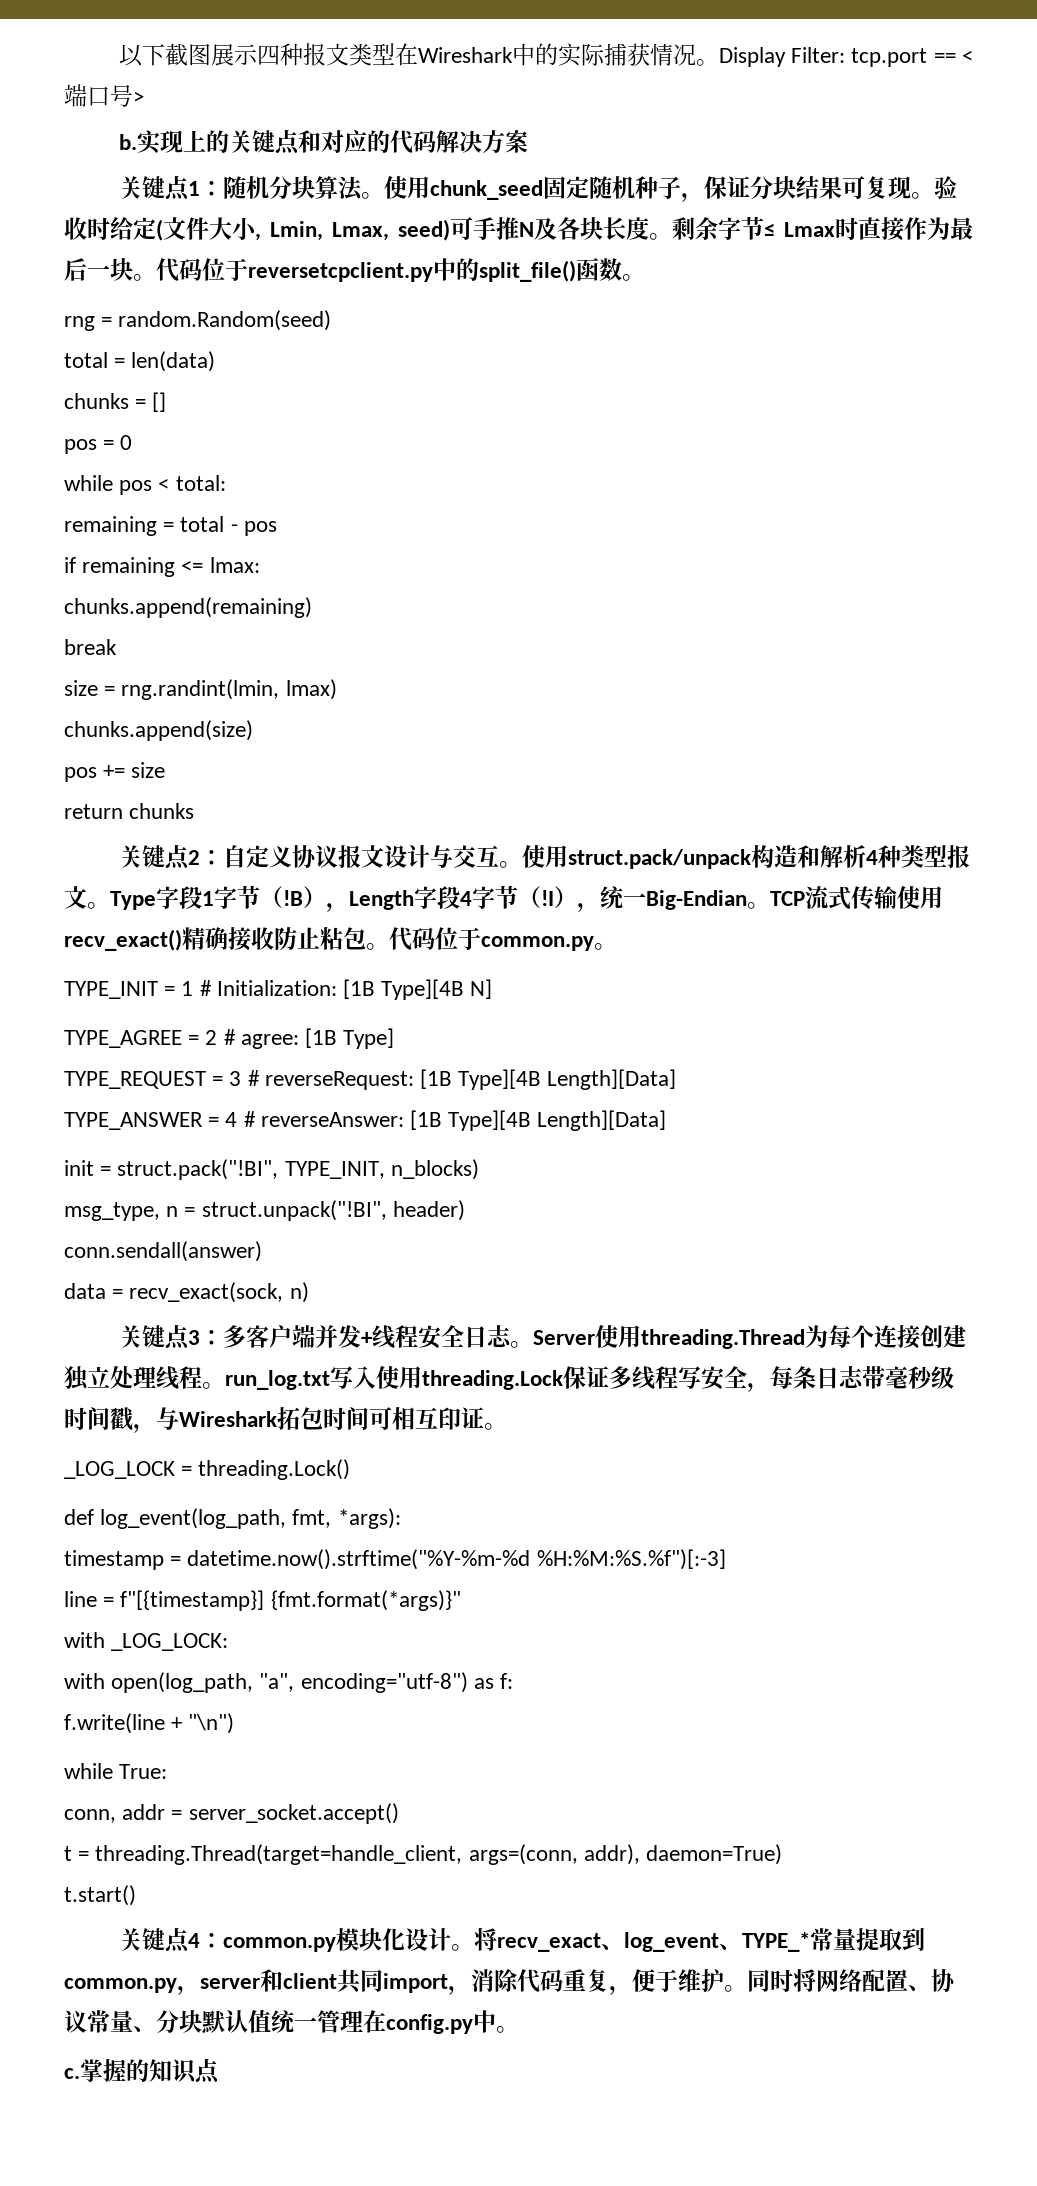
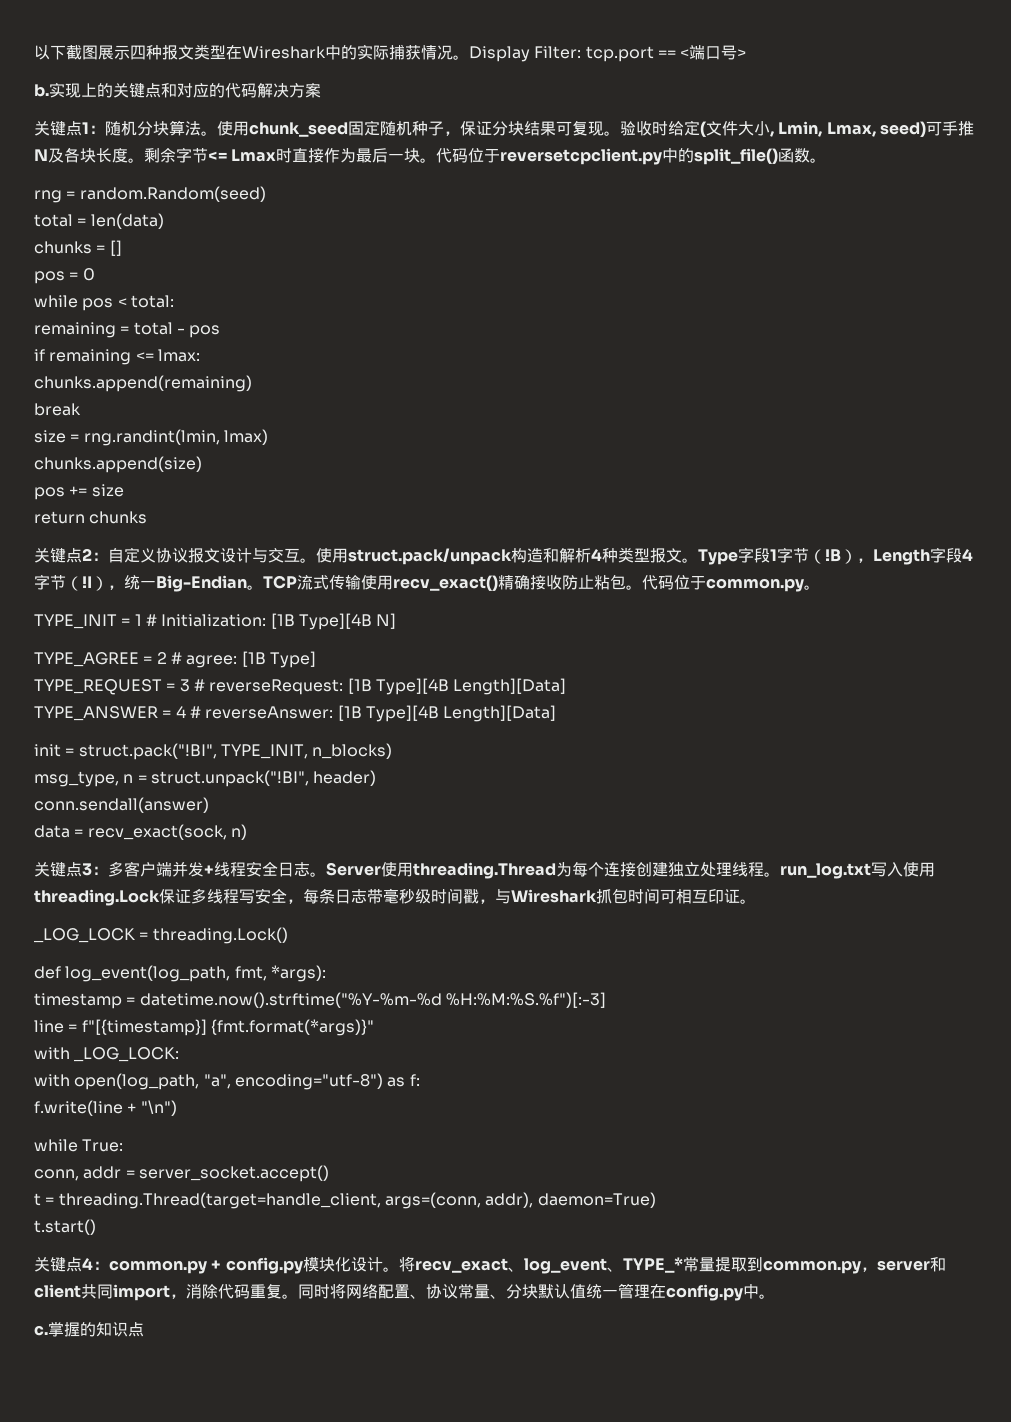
[764,223,775,237] ≤ -> [208,151,227,161] <=
[277,1407,300,1430] 拓 -> [596,889,612,904] 抓
(336, 1944) none -> [211,1257,303,1274] + config.py
[609,1969,724,1995] ，便于维护 -> (282, 1291) none

